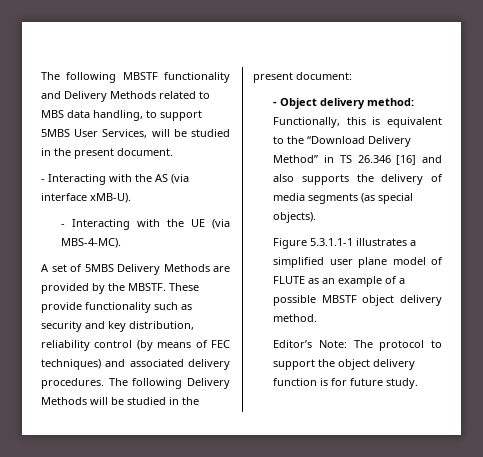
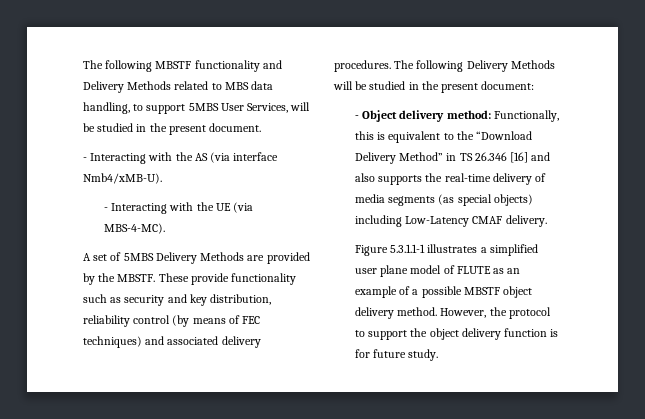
[90,193,131,203] xMB-U). -> [83,173,162,184] Nmb4/xMB-U).
(374, 178) none -> [444,173,491,182] real-time
[273,212,317,223] objects). -> [493,194,533,206] [354,215,547,227] objects) including Low-Latency CMAF delivery.
[273,340,373,348] // Editor’s Note: The -> [440,307,507,318] However, the

